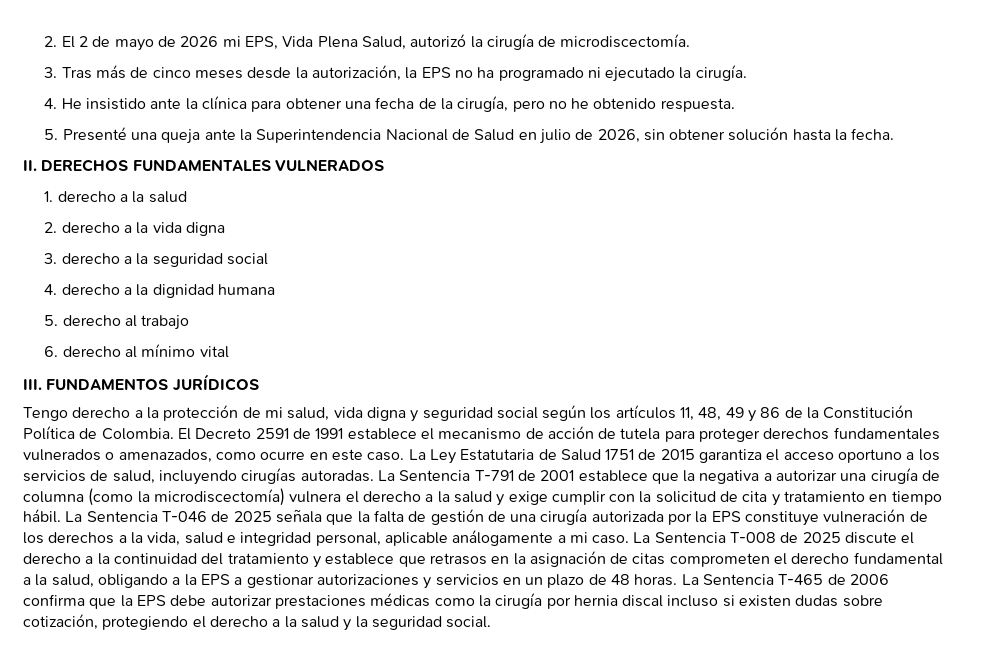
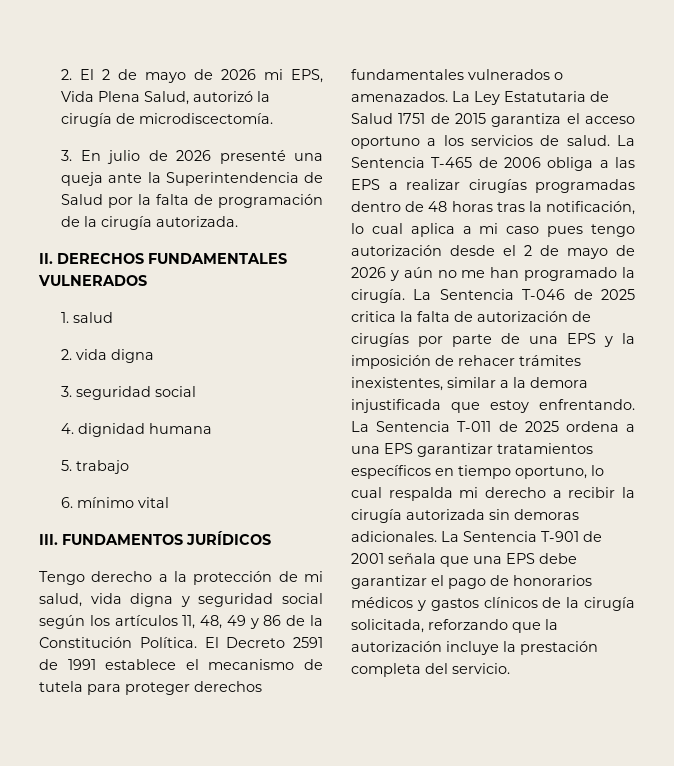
[61,65,747,82] [44,96,735,112] [44,127,127,141] Tras más de cinco meses desde la autorización, la EPS no ha programado ni ejecutado la cirugía. // 4. He insistido ante la clínica para obtener una fecha de la cirugía, pero no he obtenido respuesta. // 5. Presenté -> [80,150,286,164] En julio de 2026 presenté
[385,127,895,144] Nacional de Salud en julio de 2026, sin obtener solución hasta la fecha. -> [304,172,323,183] [61,194,323,208] [61,216,239,230] de Salud por la falta de programación de la cirugía autorizada.
[57,191,145,203] derecho a la -> (70, 317) none
[61,222,149,234] derecho a la -> (73, 354) none
[61,253,149,265] derecho a la -> (73, 391) none
[61,284,149,296] derecho a la -> (75, 428) none
[62,315,138,327] derecho al -> (73, 465) none
[62,346,138,358] derecho al -> (74, 502) none
[23,426,174,440] Política de Colombia. -> [139,637,197,648] Política.
[547,426,617,439] acción de -> (323, 664) none
[118,449,405,463] amenazados, como ocurre en este caso. -> [351,91,448,102] amenazados.
[112,468,941,485] [23,488,942,506] [23,509,61,523] salud, incluyendo cirugías autoradas. La Sentencia T-791 de 2001 establece que la negativa a autorizar una cirugía de columna (como la microdiscectomía) vulnera el derecho a la salud y exige cumplir con la solicitud de cita y tratamiento en tiempo hábil. -> [566,135,635,146] [351,157,635,171] [351,179,635,193] [351,201,635,215] [351,223,635,237] [351,245,635,259] [351,267,635,281] [351,289,405,303] salud. La Sentencia T-465 de 2006 obliga a las EPS a realizar cirugías programadas dentro de 48 horas tras la notificación, lo cual aplica a mi caso pues tengo autorización desde el 2 de mayo de 2026 y aún no me han programado la cirugía.
[275,509,928,526] [23,530,915,546] [23,551,943,568] [23,574,890,589] [23,593,883,609] [23,614,492,631] señala que la falta de gestión de una cirugía autorizada por la EPS constituye vulneración de los derechos a la vida, salud e integridad personal, aplicable análogamente a mi caso. La Sentencia T-008 de 2025 discute el derecho a la continuidad del tratamiento y establece que retrasos en la asignación de citas comprometen el derecho fundamental a la salud, obligando a la EPS a gestionar autorizaciones y servicios en un plazo de 48 horas. La Sentencia T-465 de 2006 confirma que la EPS debe autorizar prestaciones médicas como la cirugía por hernia discal incluso si existen dudas sobre cotización, protegiendo el derecho a la salud y la seguridad social. -> [351,311,591,322] [351,333,635,347] [351,355,581,369] [351,377,588,391] [351,399,635,413] [351,421,635,432] [351,443,593,457] [351,465,604,479] [351,487,635,501] [351,509,579,523] [351,531,602,542] [351,553,577,567] [351,575,592,589] [351,597,635,611] [351,619,558,633] [351,641,598,655] [351,663,510,677] critica la falta de autorización de cirugías por parte de una EPS y la imposición de rehacer trámites inexistentes, similar a la demora injustificada que estoy enfrentando. La Sentencia T-011 de 2025 ordena a una EPS garantizar tratamientos específicos en tiempo oportuno, lo cual respalda mi derecho a recibir la cirugía autorizada sin demoras adicionales. La Sentencia T-901 de 2001 señala que una EPS debe garantizar el pago de honorarios médicos y gastos clínicos de la cirugía solicitada, reforzando que la autorización incluye la prestación completa del servicio.

